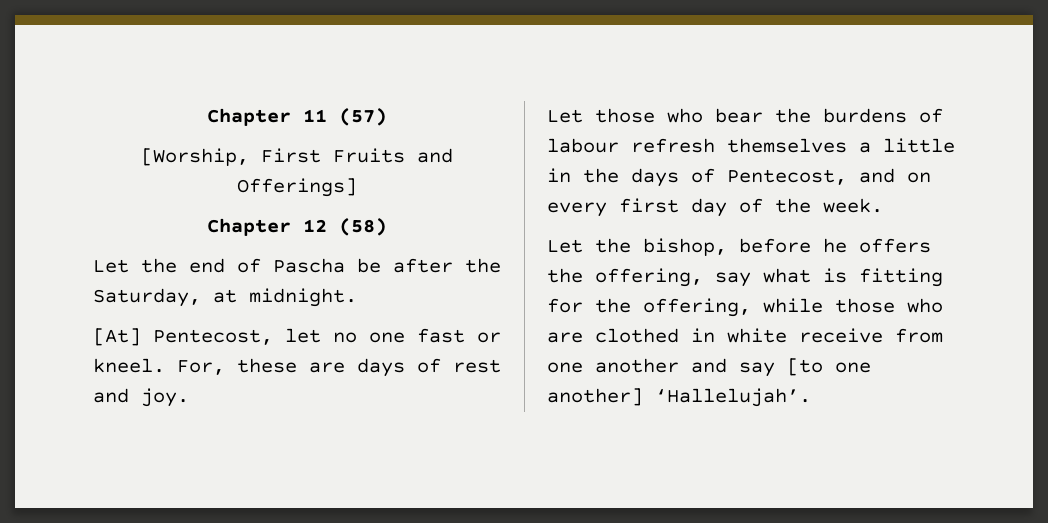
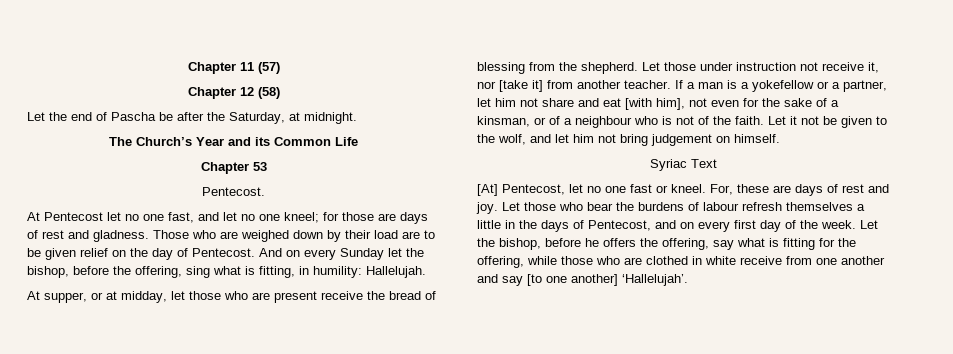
[141,148,453,166] [237,178,357,197] // [Worship, First Fruits and Offerings] -> (280, 68) none
(357, 297) none -> [109,137,358,146] [200,162,267,174] [202,187,265,196] [27,212,428,224] [27,230,435,242] [27,248,424,260] [27,266,426,278] [27,291,436,303] [477,62,879,74] [477,80,887,92] [477,98,839,110] [477,116,887,128] [477,134,780,146] [650,159,717,171] // The Church’s Year and its Common Life // Chapter 53 // Pentecost. // At Pentecost let no one fast, and let no one kneel; for those are days of rest and gladness. Those who are weighed down by their load are to be given relief on the day of Pentecost. And on every Sunday let the bishop, before the offering, sing what is fitting, in humility: Hallelujah. // At supper, or at midday, let those who are present receive the bread of blessing from the shepherd. Let those under instruction not receive it, nor [take it] from another teacher. If a man is a yokefellow or a partner, let him not share and eat [with him], not even for the sake of a kinsman, or of a neighbour who is not of the faith. Let it not be given to the wolf, and let him not bring judgement on himself. // Syriac Text
(189, 397) // -> (498, 208) none
(883, 205) // -> (856, 224) none

